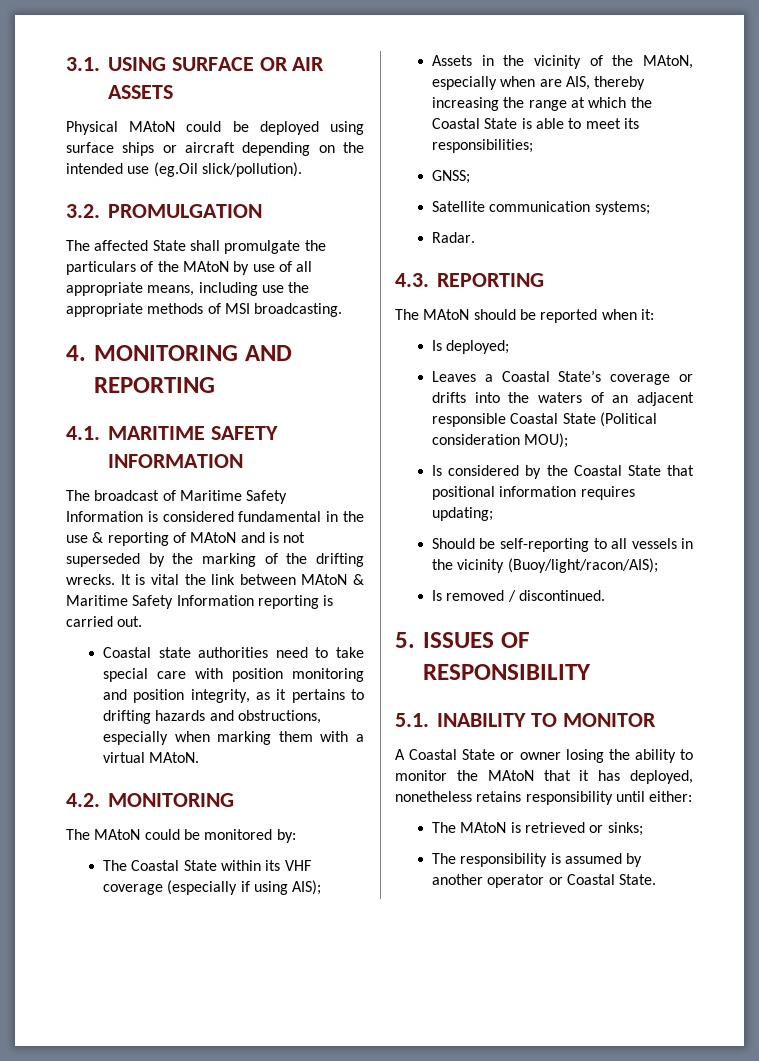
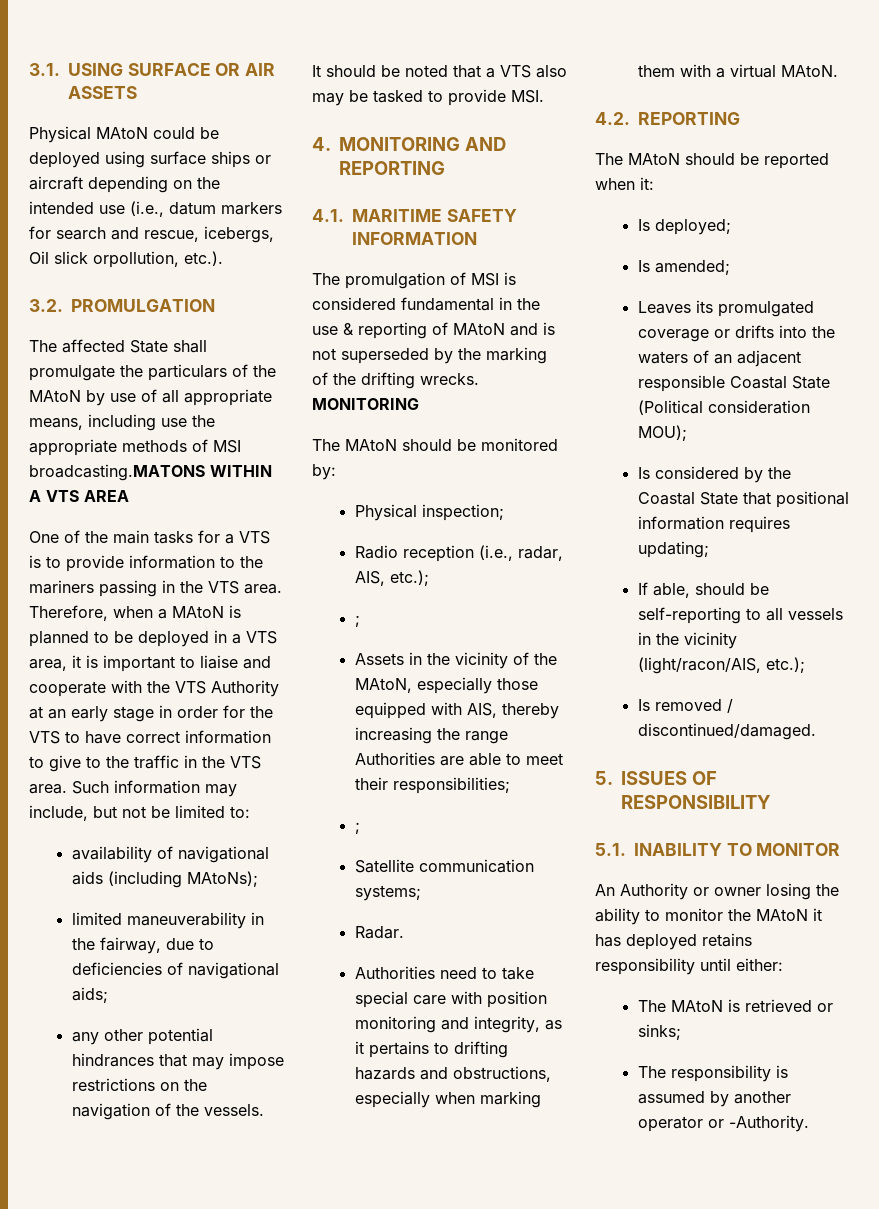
[153,162,302,177] (eg.Oil slick/pollution). -> [130,201,282,217] [29,226,274,243] [29,251,223,268] (i.e., datum markers for search and rescue, icebergs, Oil slick orpollution, etc.).
[254,303,343,317] broadcasting. -> [29,464,272,481] [29,490,129,502] [29,530,270,544] [29,555,263,572] [29,580,282,597] [29,605,241,621] [29,630,277,647] [29,655,271,672] [29,680,279,697] [29,705,273,722] [29,730,271,744] [29,755,261,772] [29,780,237,797] [29,805,250,821] [71,846,269,863] [71,871,258,888] [71,912,264,929] [71,937,214,954] [71,962,279,979] [71,987,108,1003] [71,1028,213,1045] [71,1053,284,1070] [71,1078,207,1091] [71,1103,264,1120] [312,65,567,78] [312,89,544,106] broadcasting.MATONS WITHIN A VTS AREA // One of the main tasks for a VTS is to provide information to the mariners passing in the VTS area. Therefore, when a MAtoN is planned to be deployed in a VTS area, it is important to liaise and cooperate with the VTS Authority at an early stage in order for the VTS to have correct information to give to the traffic in the VTS area. Such information may include, but not be limited to: // availability of navigational aids (including MAtoNs); // limited maneuverability in the fairway, due to deficiencies of navigational aids; // any other potential hindrances that may impose restrictions on the navigation of the vessels. // It should be noted that a VTS also may be tasked to provide MSI.
[94,490,288,504] [66,511,143,522] broadcast of Maritime Safety Information -> [345,272,499,289] promulgation of MSI
[120,574,364,585] [66,595,334,609] [66,616,143,627] [102,647,269,658] It is vital the link between MAtoN & Maritime Safety Information reporting is carried out. // Coastal state authorities -> [312,398,419,410] [312,438,558,451] [312,464,336,480] [354,504,504,521] [354,545,563,562] [354,570,429,586] [354,615,360,627] [354,652,557,669] [354,677,538,694] [354,702,559,719] [354,727,508,744] [354,752,563,766] [354,777,510,794] [354,822,360,834] [354,859,534,873] [354,885,421,901] [354,926,404,939] [354,966,435,979] MONITORING // The MAtoN should be monitored by: // Physical inspection; // Radio reception (i.e., radar, AIS, etc.); // ; // Assets in the vicinity of the MAtoN, especially those equipped with AIS, thereby increasing the range Authorities are able to meet their responsibilities; // ; // Satellite communication systems; // Radar. // Authorities
[133,689,185,703] position -> (469, 1023) none
[108,793,234,807] [66,829,296,843] [102,860,311,871] [102,880,322,895] [431,55,693,69] [431,76,646,90] [431,97,652,111] [431,118,639,129] [431,139,533,153] [431,170,470,184] [431,201,650,215] [431,232,475,243] [395,273,429,287] MONITORING // The MAtoN could be monitored by: // The Coastal State within its VHF coverage (especially if using AIS); // Assets in the vicinity of the MAtoN, especially when are AIS, thereby increasing the range at which the Coastal State is able to meet its responsibilities; // GNSS; // Satellite communication systems; // Radar. // 4.3. -> (630, 118) none
(510, 347) none -> [637,260,730,275] // Is amended;
[484,370,602,382] a Coastal State’s -> [695,300,814,317] its promulgated
[431,538,475,549] Should -> [637,582,745,598] If able, should
[507,558,658,573] (Buoy/light/racon/AIS); -> [637,657,805,674] (light/racon/AIS, etc.);
[518,590,605,601] discontinued. -> [637,723,816,740] discontinued/damaged.
[395,749,496,760] A Coastal State -> [595,883,688,900] An Authority
[543,770,571,781] that -> (808, 915) none
[630,770,693,784] [395,791,472,802] deployed, nonetheless -> [626,934,697,950] deployed
[566,874,657,885] Coastal State. -> [728,1115,809,1132] -Authority.

